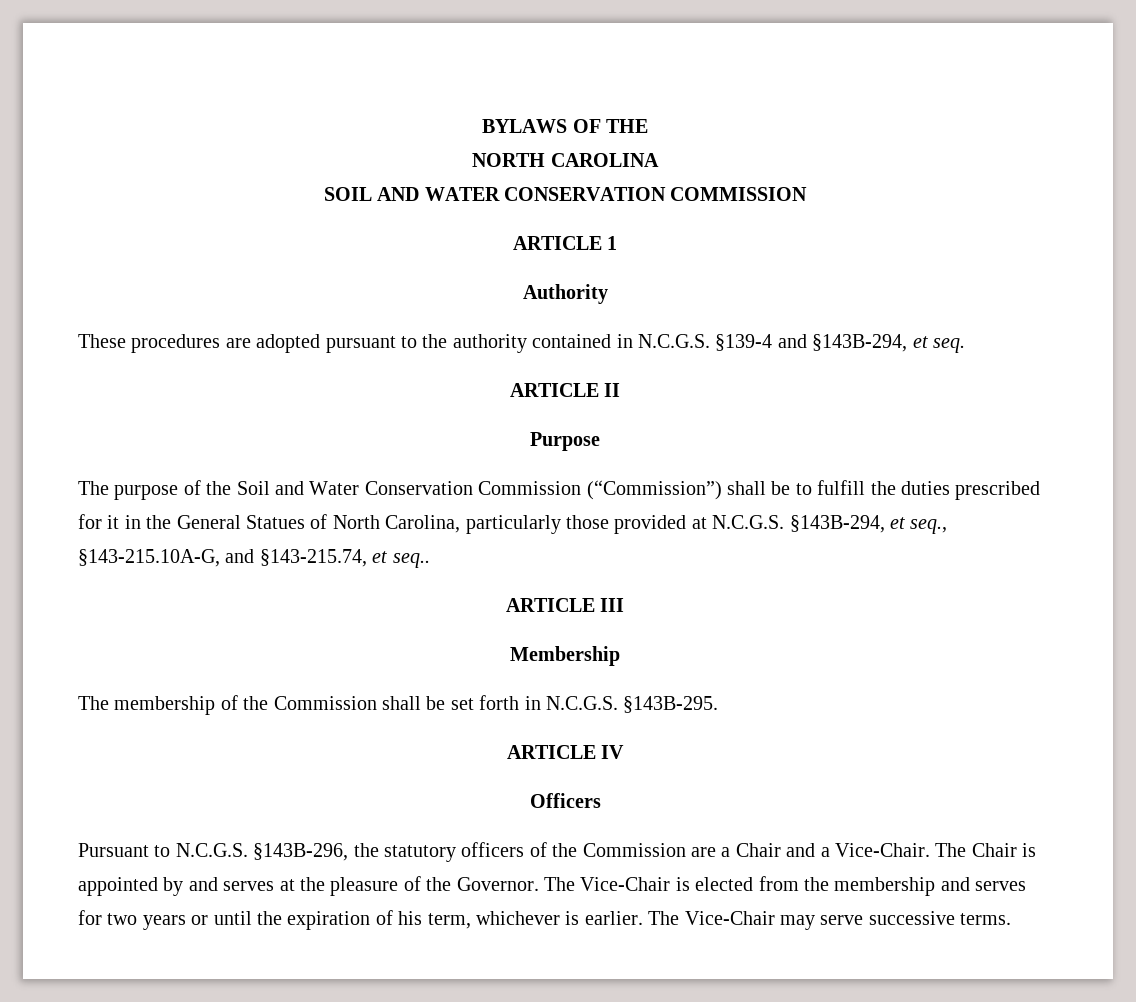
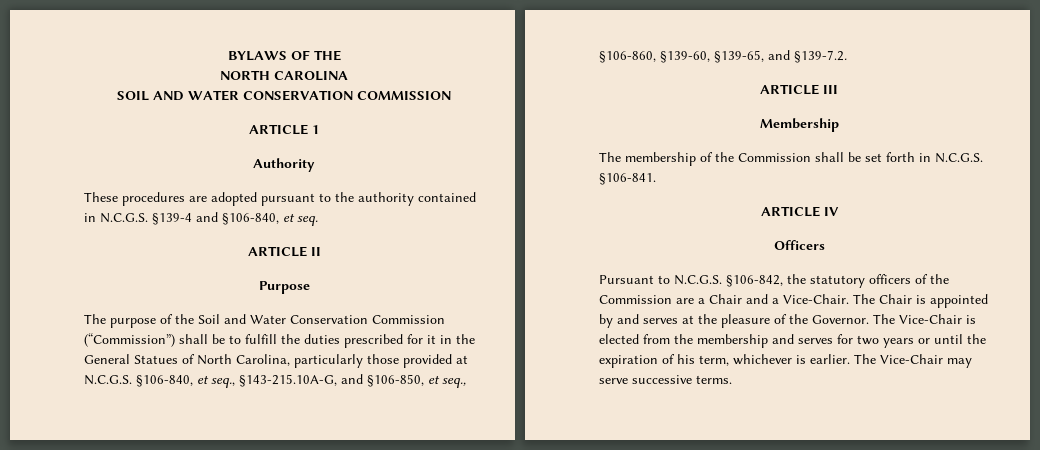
[812,334,908,352] §143B-294, -> [222,213,279,225] §106-840,
[789,515,885,533] §143B-294, -> [136,375,193,387] §106-840,
[259,549,430,568] §143-215.74, et seq.. -> [367,374,466,388] [599,50,847,63] §106-850, et seq., §106-860, §139-60, §139-65, and §139-7.2.
[623,696,719,713] §143B-295. -> [599,173,656,185] §106-841.
[253,843,349,861] §143B-296, -> [726,275,783,287] §106-842,

